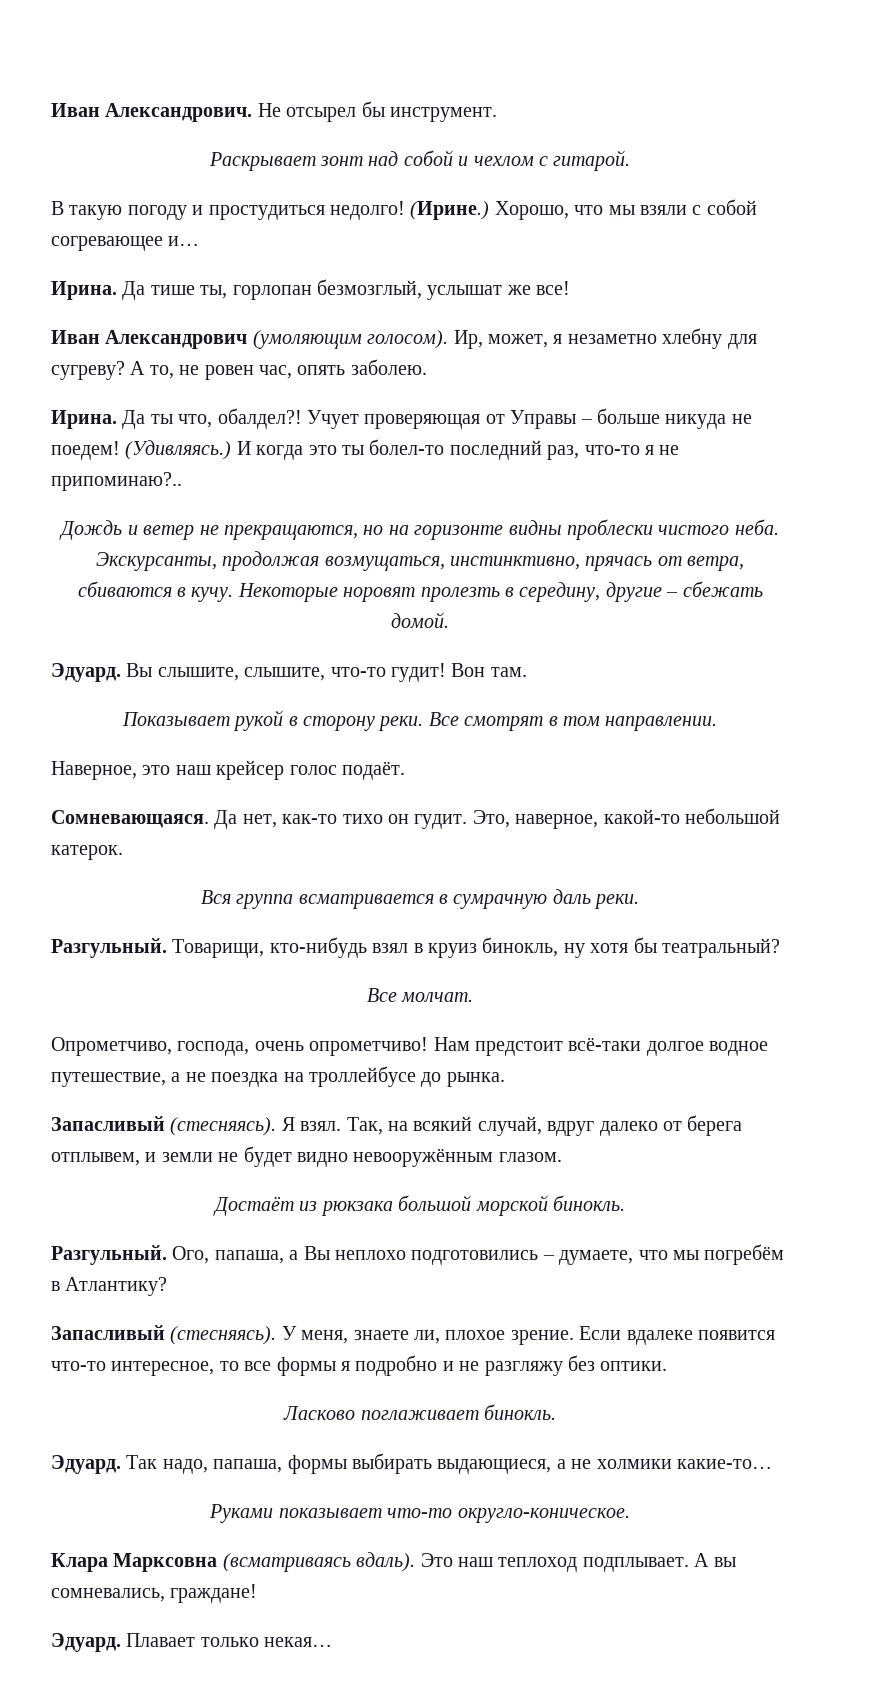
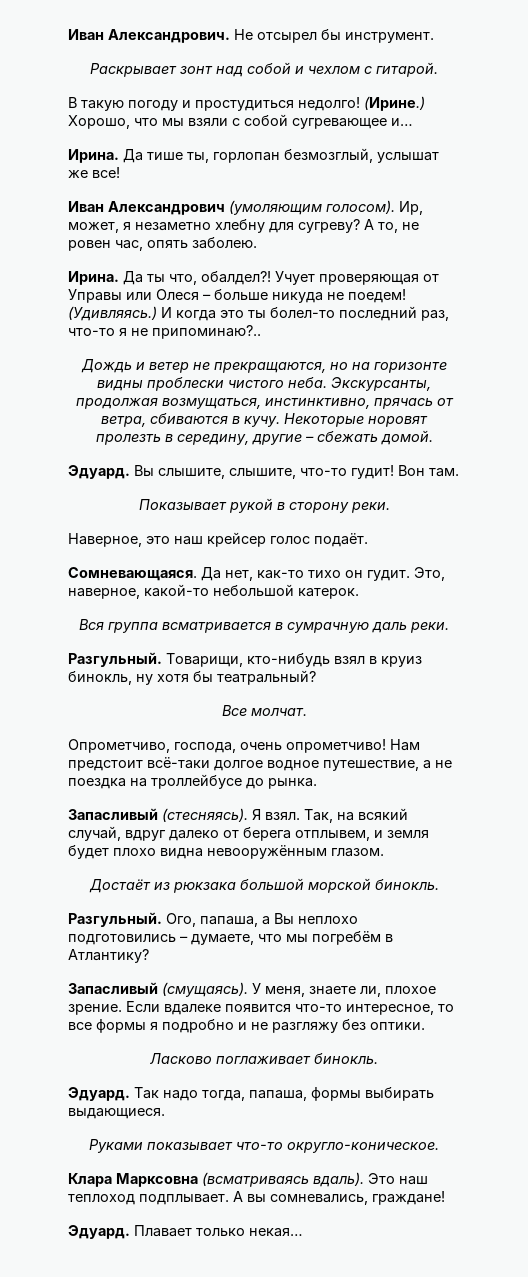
[51,236,163,251] согревающее -> [292,118,387,129] сугревающее
(577, 419) none -> [126,289,199,300] или Олеся
[428,712,718,731] Все смотрят в том направлении. -> (390, 507) none
[161,1146,348,1167] земли не будет видно -> [387,830,429,838] [68,845,203,859] земля будет плохо видна
[170,1326,277,1345] (стесняясь). -> [162,982,248,997] (смущаясь).
[162,1459,208,1474] надо, -> [163,1090,245,1101] надо тогда,
[437,1459,772,1474] выдающиеся, а не холмики какие-то… -> [68,1108,165,1119] выдающиеся.

